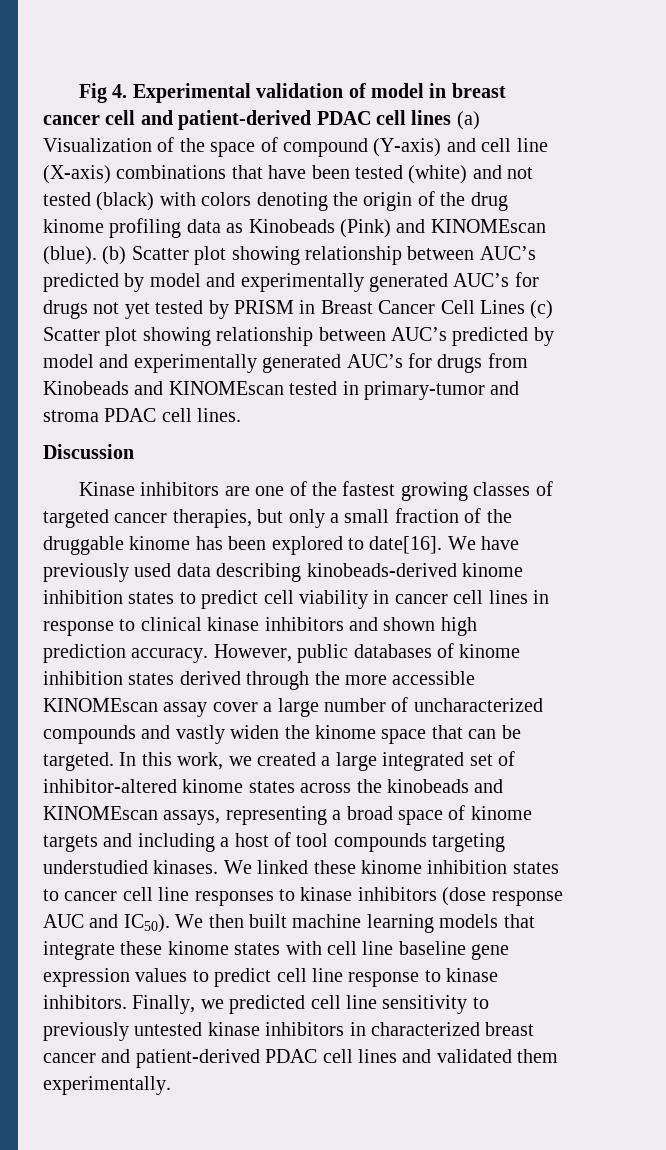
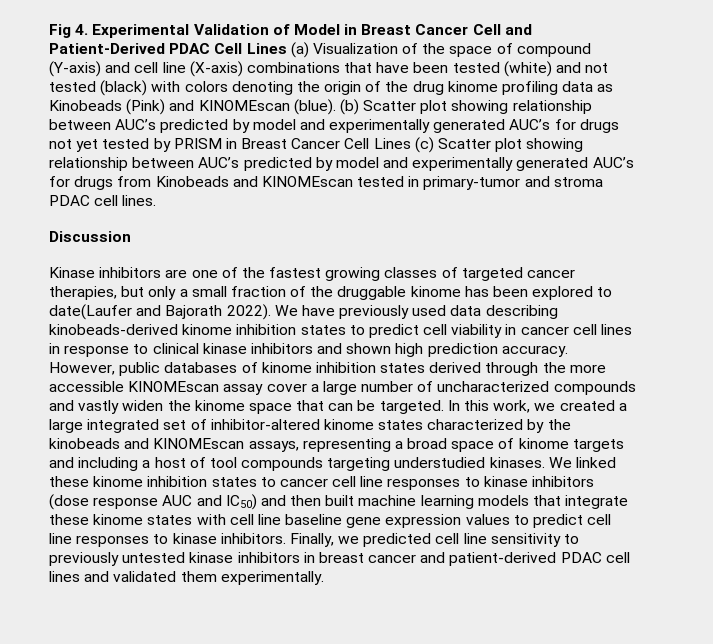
[256,83,506,98] [43,110,452,130] validation of model in breast cancer cell and patient-derived PDAC cell lines -> [193,24,532,35] [49,43,287,54] Validation of Model in Breast Cancer Cell and Patient-Derived PDAC Cell Lines
[369,536,443,554] date[16]. -> [49,304,271,320] date(Laufer and Bajorath 2022).
[300,783,352,793] across -> [427,419,545,433] characterized by
[123,914,204,933] IC50). We -> [225,494,286,510] IC50) and
[348,972,420,987] response -> [76,535,150,547] responses
[371,1022,480,1036] characterized -> (315, 557) none

